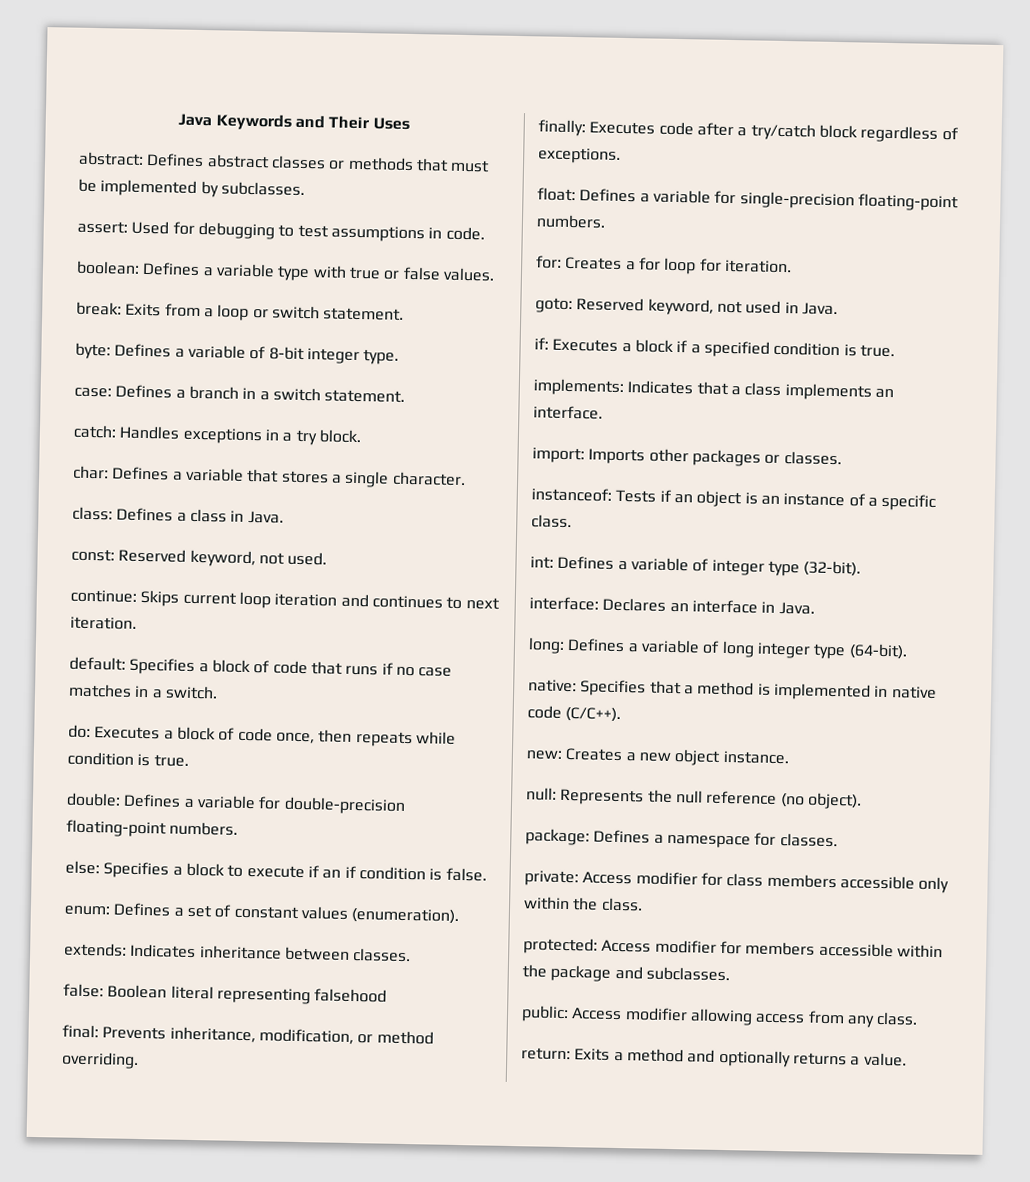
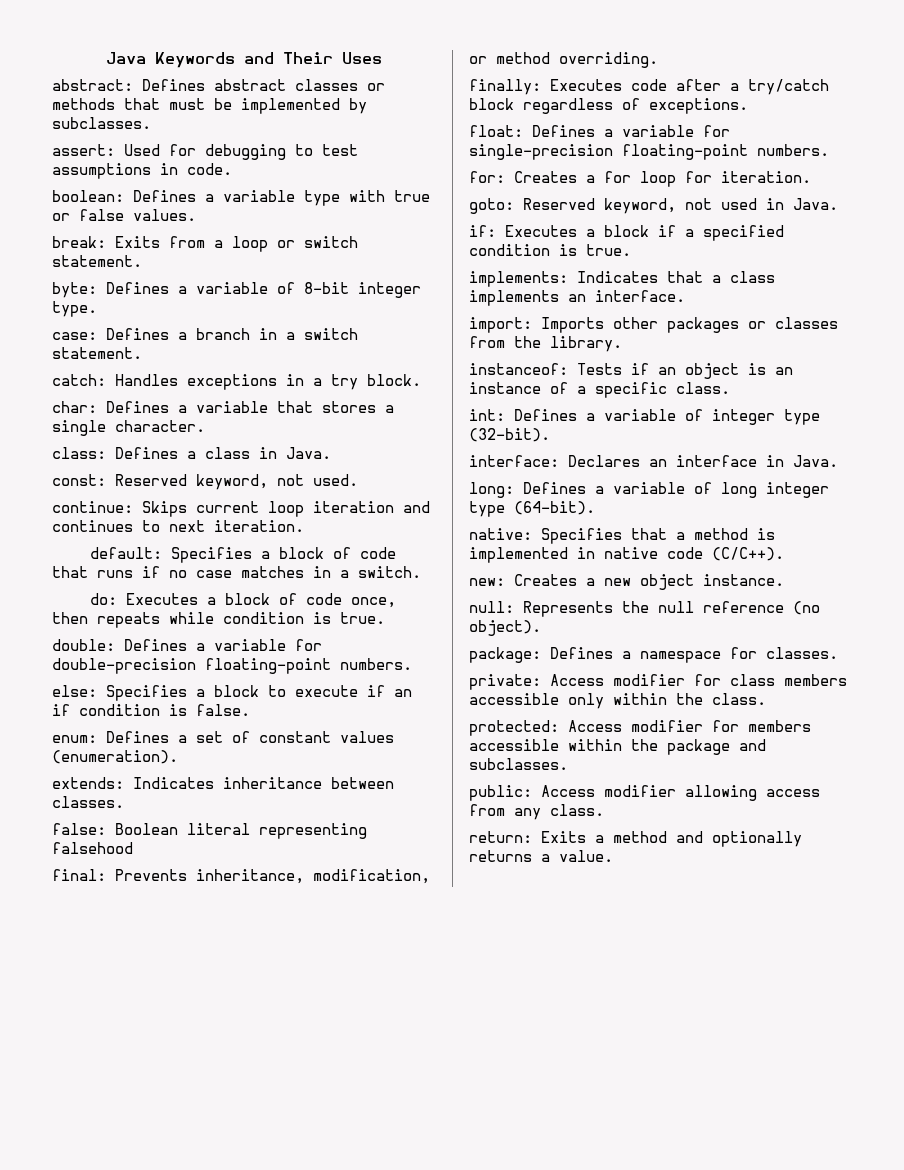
[783,451,842,466] classes. -> [775,317,838,329] [469,336,622,352] classes from the library.

